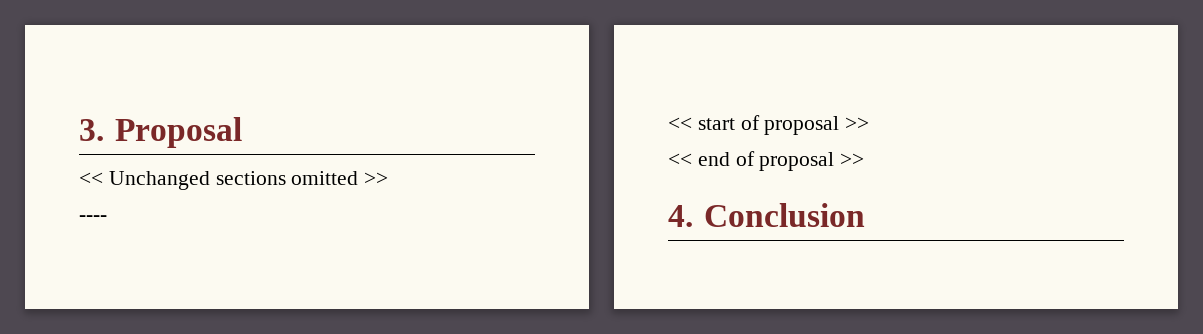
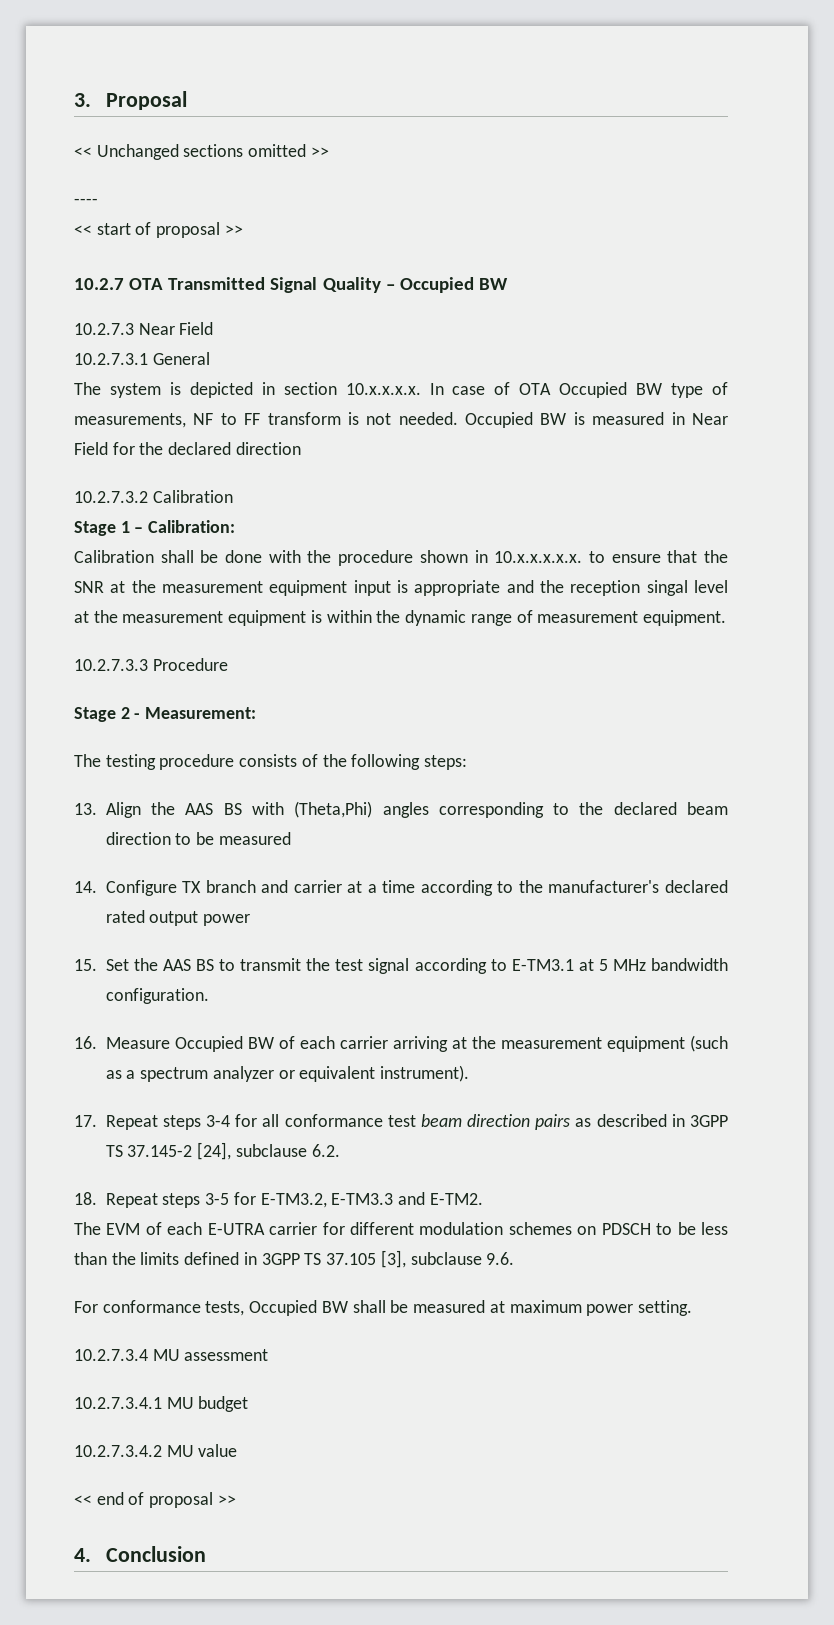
(870, 123) none -> [74,277,508,293] [74,322,214,335] [74,352,210,365] [74,382,729,398] [74,412,729,428] [74,442,301,455] [74,490,233,503] [74,520,236,536] [74,550,729,566] [74,580,728,596] [74,610,726,626] [74,658,228,671] [74,707,257,722] [74,754,468,770] [74,801,728,818] [105,832,291,845] [74,880,728,896] [105,910,251,926] [74,958,728,974] [105,988,209,1004] [74,1035,728,1052] [105,1065,470,1082] [74,1114,728,1130] [105,1142,340,1160] [74,1192,483,1208] [74,1222,729,1235] [74,1250,515,1268] [74,1300,692,1316] [74,1349,269,1361] [74,1396,249,1412] [74,1444,238,1457] // 10.2.7 OTA Transmitted Signal Quality – Occupied BW // 10.2.7.3 Near Field // 10.2.7.3.1 General // The system is depicted in section 10.x.x.x.x. In case of OTA Occupied BW type of measurements, NF to FF transform is not needed. Occupied BW is measured in Near Field for the declared direction // 10.2.7.3.2 Calibration // Stage 1 – Calibration: // Calibration shall be done with the procedure shown in 10.x.x.x.x.x. to ensure that the SNR at the measurement equipment input is appropriate and the reception singal level at the measurement equipment is within the dynamic range of measurement equipment. // 10.2.7.3.3 Procedure // Stage 2 - Measurement: // The testing procedure consists of the following steps: // 13. Align the AAS BS with (Theta,Phi) angles corresponding to the declared beam direction to be measured // 14. Configure TX branch and carrier at a time according to the manufacturer's declared rated output power // 15. Set the AAS BS to transmit the test signal according to E-TM3.1 at 5 MHz bandwidth configuration. // 16. Measure Occupied BW of each carrier arriving at the measurement equipment (such as a spectrum analyzer or equivalent instrument). // 17. Repeat steps 3-4 for all conformance test beam direction pairs as described in 3GPP TS 37.145-2 [24], subclause 6.2. // 18. Repeat steps 3-5 for E-TM3.2, E-TM3.3 and E-TM2. // The EVM of each E-UTRA carrier for different modulation schemes on PDSCH to be less than the limits defined in 3GPP TS 37.105 [3], subclause 9.6. // For conformance tests, Occupied BW shall be measured at maximum power setting. // 10.2.7.3.4 MU assessment // 10.2.7.3.4.1 MU budget // 10.2.7.3.4.2 MU value

